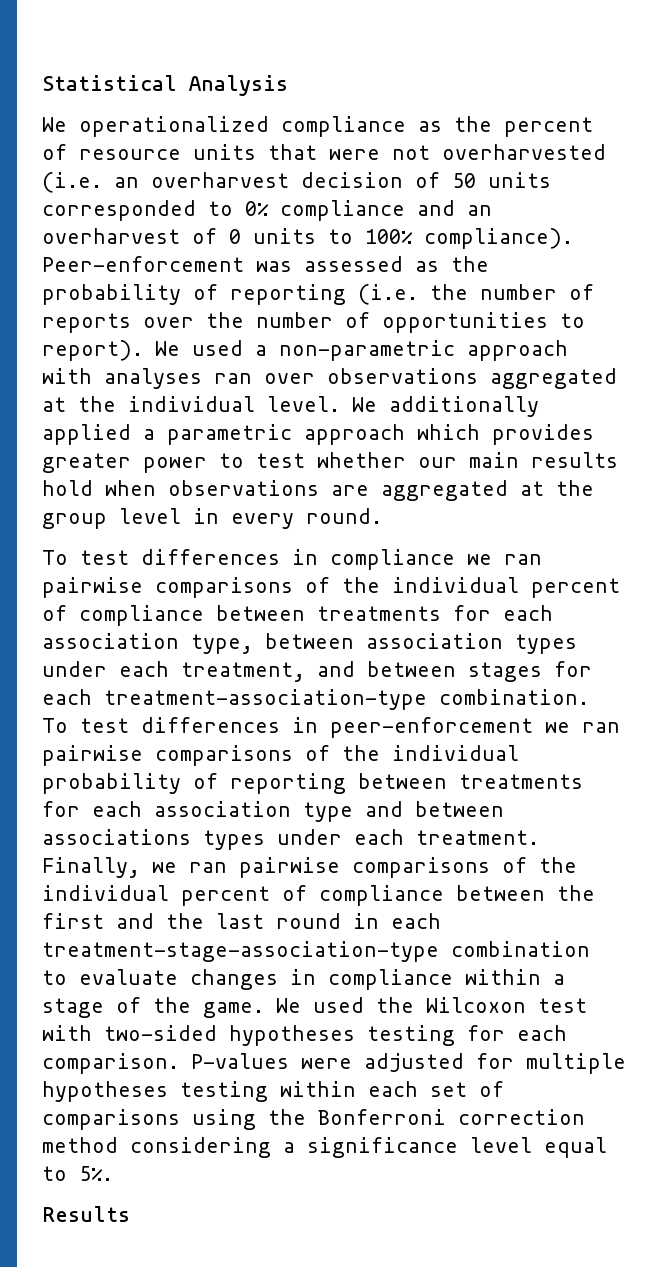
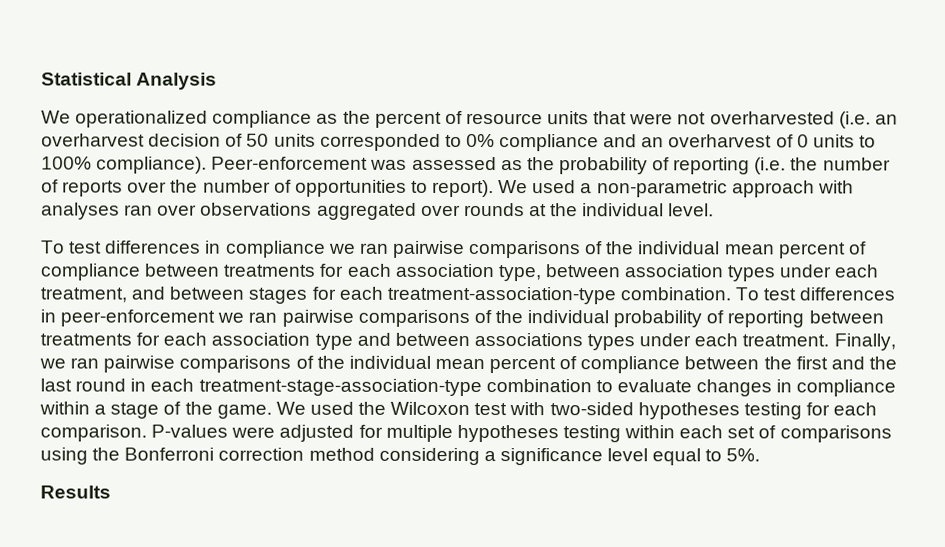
(617, 378) none -> [420,202,525,217] over rounds
[352,396,539,417] [42,424,594,445] [42,452,618,473] [42,480,594,501] [42,508,382,529] We additionally applied a parametric approach which provides greater power to test whether our main results hold when observations are aggregated at the group level in every round. -> (715, 210) none
(519, 585) none -> [724,244,775,255] mean
(169, 893) none -> [434,358,485,370] mean

